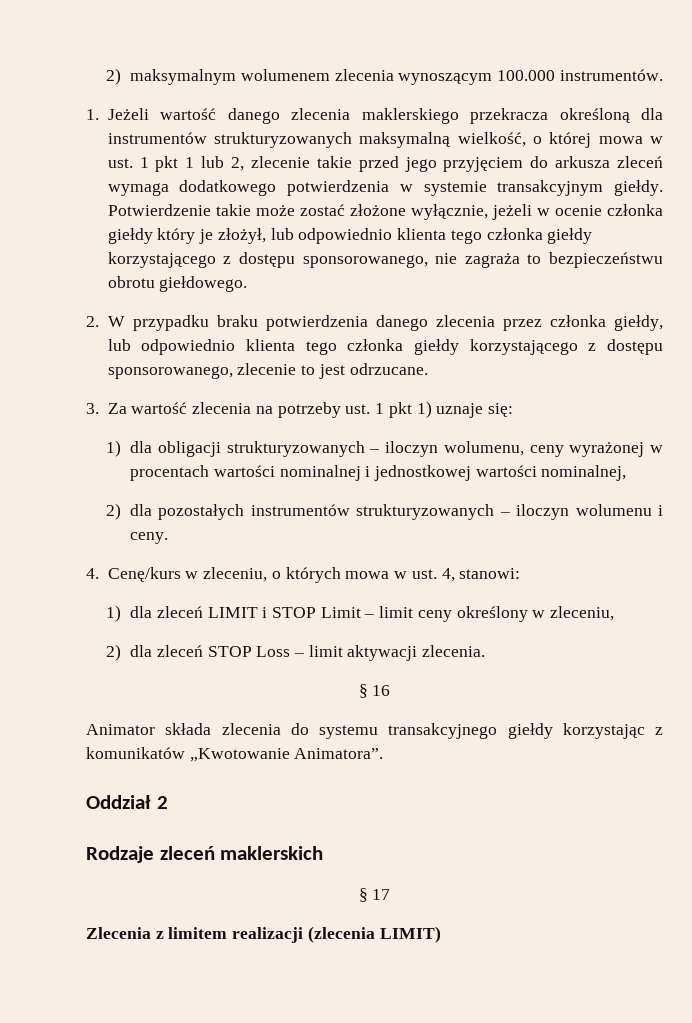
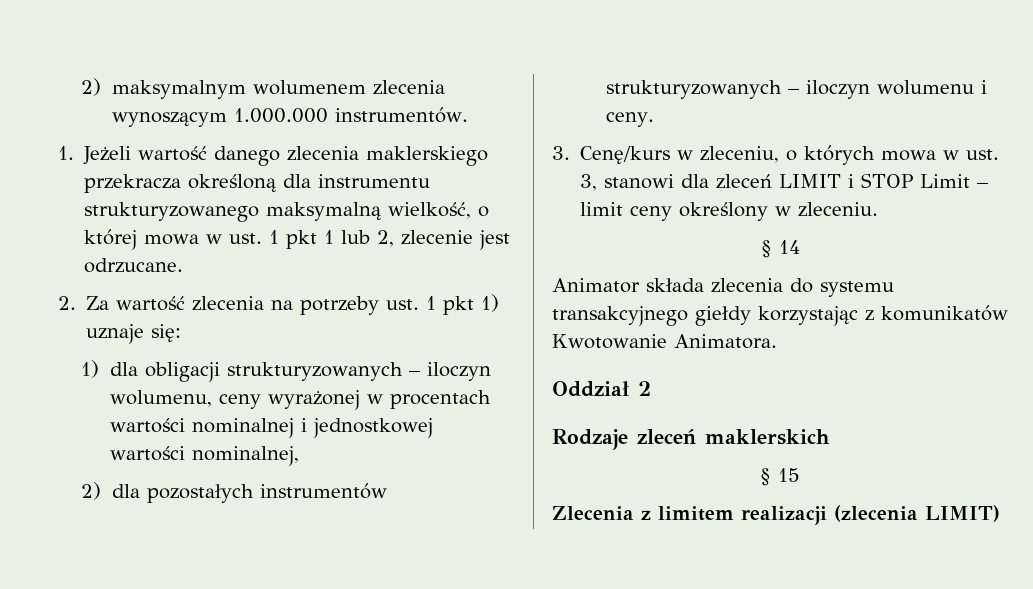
[496,70,555,81] 100.000 -> [233,108,328,123] 1.000.000
[107,132,353,148] instrumentów strukturyzowanych -> [318,174,431,188] [84,202,260,222] instrumentu strukturyzowanego
[316,156,664,172] [107,180,663,196] [107,204,663,220] [107,228,593,244] [107,252,663,268] [107,276,248,292] [86,315,663,331] [107,339,663,355] [107,363,316,379] takie przed jego przyjęciem do arkusza zleceń wymaga dodatkowego potwierdzenia w systemie transakcyjnym giełdy. Potwierdzenie takie może zostać złożone wyłącznie, jeżeli w ocenie członka giełdy który je złożył, lub odpowiednio klienta tego członka giełdy korzystającego z dostępu sponsorowanego, nie zagraża to bezpieczeństwu obrotu giełdowego. // 2. W przypadku braku potwierdzenia danego zlecenia przez członka giełdy, lub odpowiednio klienta tego członka giełdy korzystającego z dostępu sponsorowanego, zlecenie to -> (474, 237) none
[86,403,99,414] 3. -> [58,296,76,310] 2.
[86,568,99,579] 4. -> [552,146,570,160] 3.
[441,568,521,582] [106,605,122,622] 4, stanowi: // 1) -> [580,174,675,191] 3, stanowi
[550,606,615,621] [106,644,486,661] [358,684,391,698] zleceniu, // 2) dla zleceń STOP Loss – limit aktywacji zlecenia. // § 16 -> [798,202,879,217] [760,240,800,258] zleceniu. // § 14
[189,748,384,762] „Kwotowanie Animatora”. -> [552,334,777,349] Kwotowanie Animatora.
[372,889,391,900] 17 -> [778,468,800,482] 15

